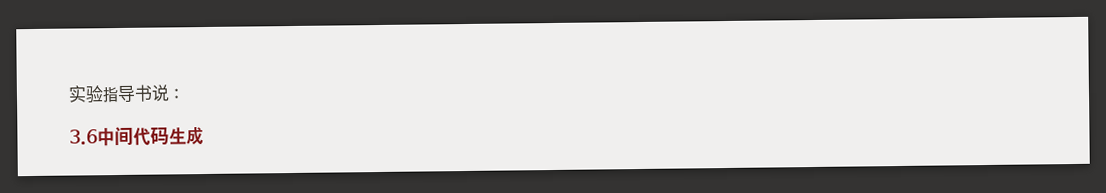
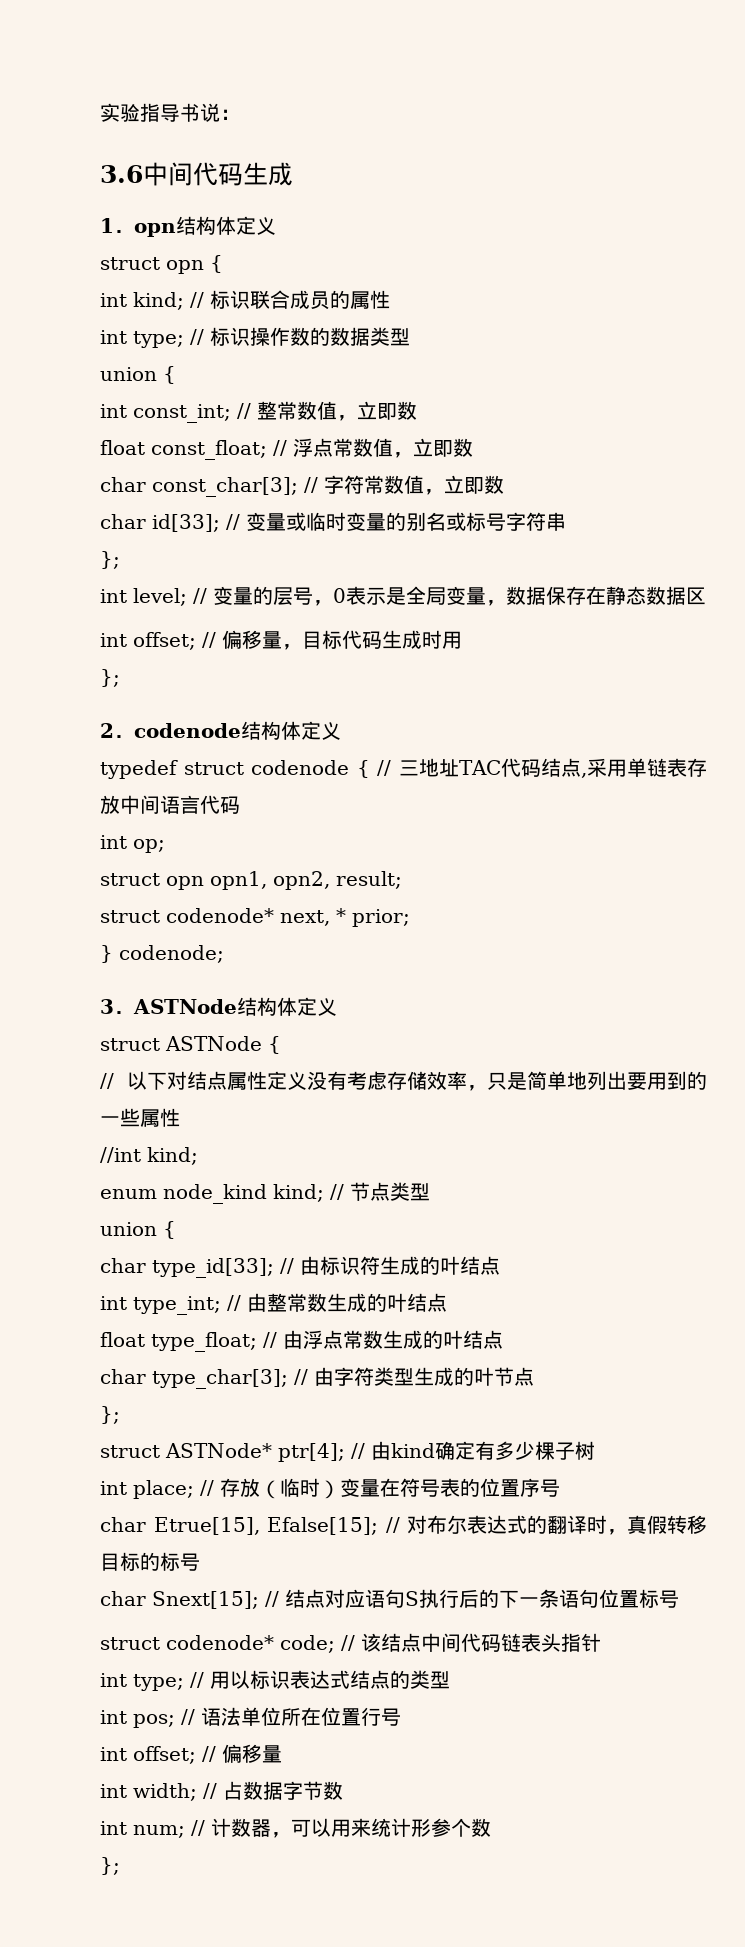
(204, 136) none -> [100,216,276,237] [100,255,223,274] [100,290,390,310] [100,327,410,348] [100,366,176,384] [100,401,417,423] [100,438,473,460] [100,475,504,497] [100,512,566,532] [100,551,120,569] [100,586,706,606] [100,630,462,650] [100,669,120,687] [100,721,341,740] [100,758,707,779] [100,795,240,814] [100,835,165,853] [100,871,402,890] [100,908,410,927] [100,945,224,963] [100,997,337,1016] [100,1036,281,1054] [100,1071,707,1091] [100,1108,180,1127] [100,1147,198,1165] [100,1182,430,1204] [100,1221,176,1239] [100,1256,500,1278] [100,1293,447,1315] [100,1330,503,1352] [100,1367,534,1389] [100,1406,120,1424] [100,1441,595,1462] [100,1478,560,1499] [100,1515,707,1535] [100,1552,200,1571] [100,1589,679,1609] [100,1633,601,1653] [100,1670,450,1691] [100,1707,401,1728] [100,1744,282,1764] [100,1781,343,1801] [100,1818,491,1838] [100,1857,120,1875] // 1．opn结构体定义 // struct opn { // int kind; // 标识联合成员的属性 // int type; // 标识操作数的数据类型 // union { // int const_int; // 整常数值，立即数 // float const_float; // 浮点常数值，立即数 // char const_char[3]; // 字符常数值，立即数 // char id[33]; // 变量或临时变量的别名或标号字符串 // }; // int level; // 变量的层号，0表示是全局变量，数据保存在静态数据区 // int offset; // 偏移量，目标代码生成时用 // }; // 2．codenode结构体定义 // typedef struct codenode { // 三地址TAC代码结点,采用单链表存放中间语言代码 // int op; // struct opn opn1, opn2, result; // struct codenode* next, * prior; // } codenode; // 3．ASTNode结构体定义 // struct ASTNode { // // 以下对结点属性定义没有考虑存储效率，只是简单地列出要用到的一些属性 // //int kind; // enum node_kind kind; // 节点类型 // union { // char type_id[33]; // 由标识符生成的叶结点 // int type_int; // 由整常数生成的叶结点 // float type_float; // 由浮点常数生成的叶结点 // char type_char[3]; // 由字符类型生成的叶节点 // }; // struct ASTNode* ptr[4]; // 由kind确定有多少棵子树 // int place; // 存放（临时）变量在符号表的位置序号 // char Etrue[15], Efalse[15]; // 对布尔表达式的翻译时，真假转移目标的标号 // char Snext[15]; // 结点对应语句S执行后的下一条语句位置标号 // struct codenode* code; // 该结点中间代码链表头指针 // int type; // 用以标识表达式结点的类型 // int pos; // 语法单位所在位置行号 // int offset; // 偏移量 // int width; // 占数据字节数 // int num; // 计数器，可以用来统计形参个数 // };

